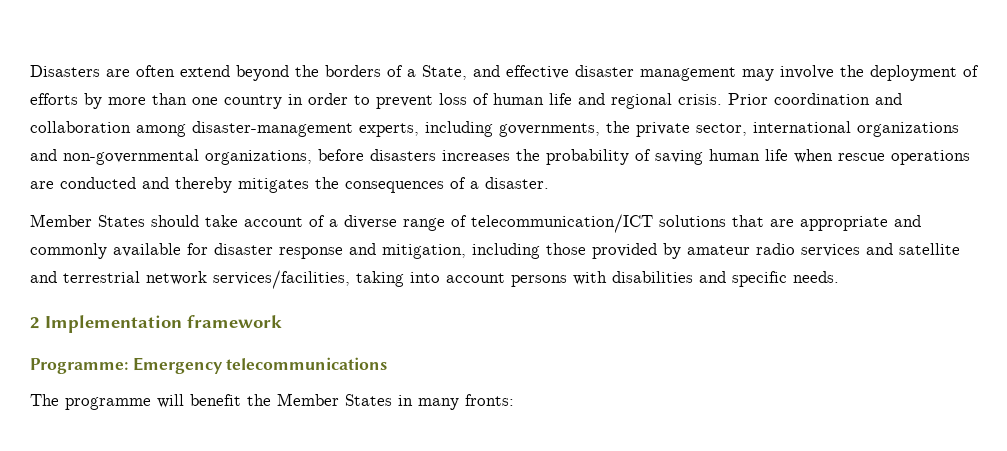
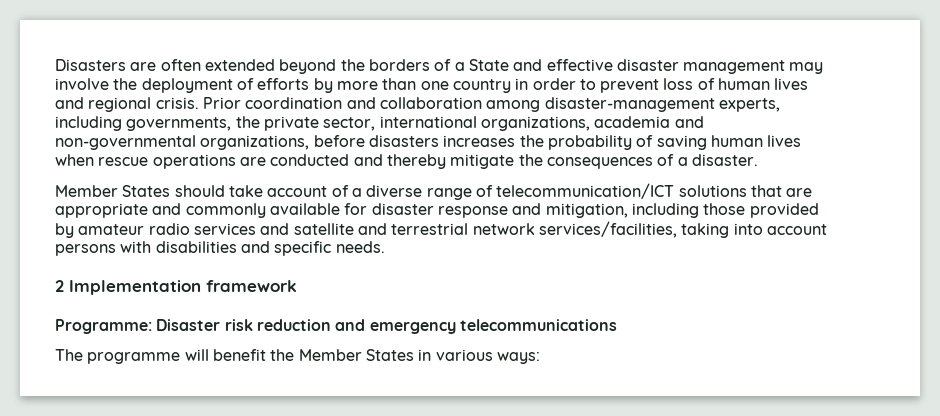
[180,65,230,77] extend -> [204,59,275,71] extended
[422,65,467,80] State, -> [468,59,509,71] State
[549,93,572,105] life -> [774,78,809,90] lives
[857,122,959,137] organizations -> [480,116,671,131] organizations, academia
[765,149,788,161] life -> [767,135,802,147] lives
[238,178,309,193] mitigates -> [450,154,515,169] mitigate
[132,357,223,374] Emergency -> [156,319,456,334] Disaster risk reduction and emergency
[418,394,514,410] many fronts: -> [435,349,540,364] various ways:

